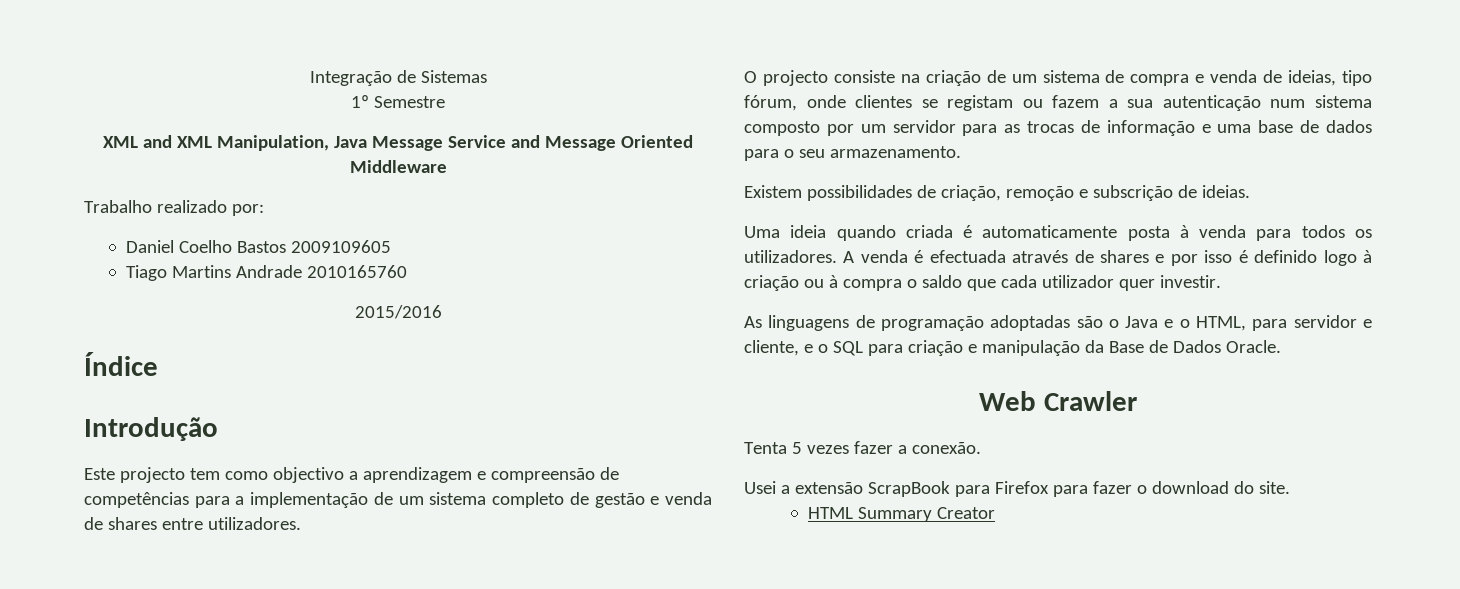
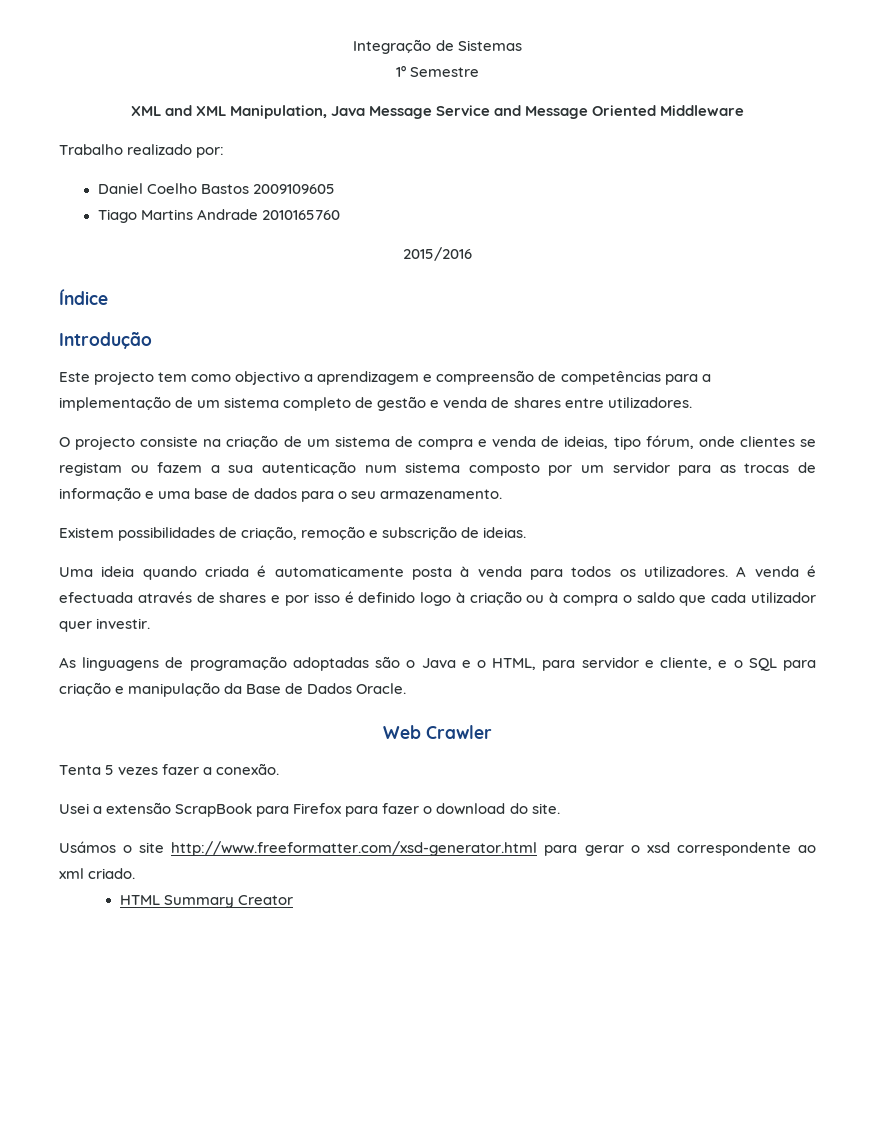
(1290, 487) none -> [59,841,816,856] [59,868,136,879] // Usámos o site http://www.freeformatter.com/xsd-generator.html para gerar o xsd correspondente ao xml criado.

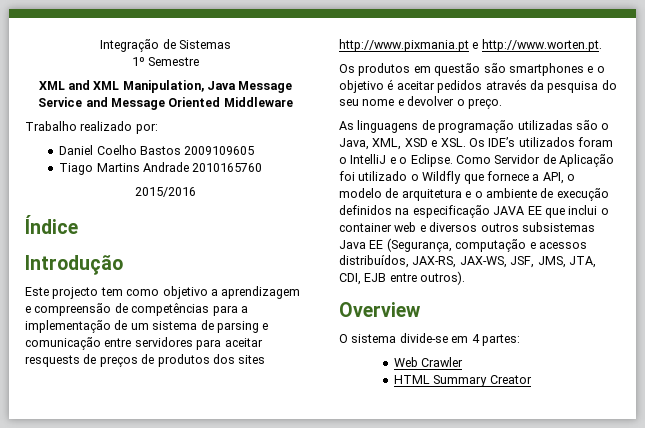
[235,371,301,385] objectivo -> [162,286,208,299] objetivo
[283,396,692,411] [59,435,816,450] [59,461,817,476] [59,487,503,502] [59,526,527,541] [59,565,817,580] [59,591,816,606] [59,618,151,632] completo de gestão e venda de shares entre utilizadores. // O projecto consiste na criação de um sistema de compra e venda de ideias, tipo fórum, onde clientes se registam ou fazem a sua autenticação num sistema composto por um servidor para as trocas de informação e uma base de dados para o seu armazenamento. // Existem possibilidades de criação, remoção e subscrição de ideias. // Uma ideia quando criada é automaticamente posta à venda para todos os utilizadores. A venda é efectuada através de shares e por isso é definido logo à criação ou à compra o saldo que cada utilizador quer investir. -> [200,320,269,333] [25,337,263,350] [25,354,266,367] [339,39,602,52] [339,63,605,76] [339,79,617,93] [339,96,502,109] de parsing e comunicação entre servidores para aceitar resquests de preços de produtos dos sites http://www.pixmania.pt e http://www.worten.pt. // Os produtos em questão são smartphones e o objetivo é aceitar pedidos através da pesquisa do seu nome e devolver o preço.
[292,657,369,671] adoptadas -> [517,120,573,130] utilizadas
[421,657,816,671] [59,682,407,697] [383,725,492,739] [59,763,280,775] [59,802,560,817] [59,841,816,856] [59,868,136,879] Java e o HTML, para servidor e cliente, e o SQL para criação e manipulação da Base de Dados Oracle. // Web Crawler // Tenta 5 vezes fazer a conexão. // Usei a extensão ScrapBook para Firefox para fazer o download do site. // Usámos o site http://www.freeformatter.com/xsd-generator.html para gerar o xsd correspondente ao xml criado. -> [339,137,613,150] [339,154,614,167] [339,171,575,184] [339,188,609,201] [339,205,609,218] [339,222,595,232] [339,238,587,252] [339,255,596,268] [339,271,466,285] [339,302,421,317] [339,333,520,346] [393,357,464,367] Java, XML, XSD e XSL. Os IDE’s utilizados foram o IntelliJ e o Eclipse. Como Servidor de Aplicação foi utilizado o Wildfly que fornece a API, o modelo de arquitetura e o ambiente de execução definidos na especificação JAVA EE que inclui o container web e diversos outros subsistemas Java EE (Segurança, computação e acessos distribuídos, JAX-RS, JAX-WS, JSF, JMS, JTA, CDI, EJB entre outros). // Overview // O sistema divide-se em 4 partes: // Web Crawler

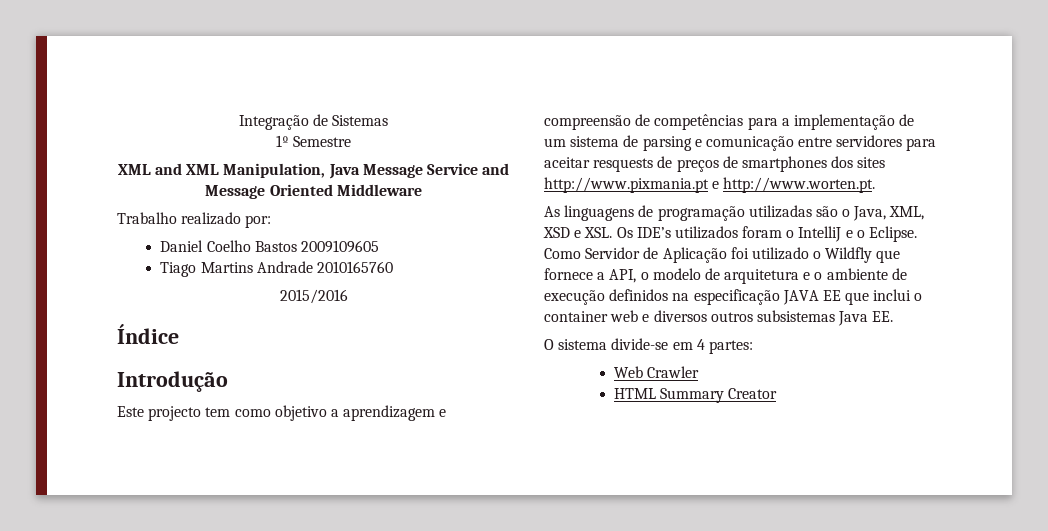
[157,354,210,367] produtos -> [741,156,827,172] smartphones
[339,63,605,76] [339,79,617,93] [339,96,502,109] // Os produtos em questão são smartphones e o objetivo é aceitar pedidos através da pesquisa do seu nome e devolver o preço. -> (876, 185) none
[369,238,587,252] [339,255,596,268] [339,271,466,285] [339,302,421,317] EE (Segurança, computação e acessos distribuídos, JAX-RS, JAX-WS, JSF, JMS, JTA, CDI, EJB entre outros). // Overview -> [872,311,894,322] EE.

